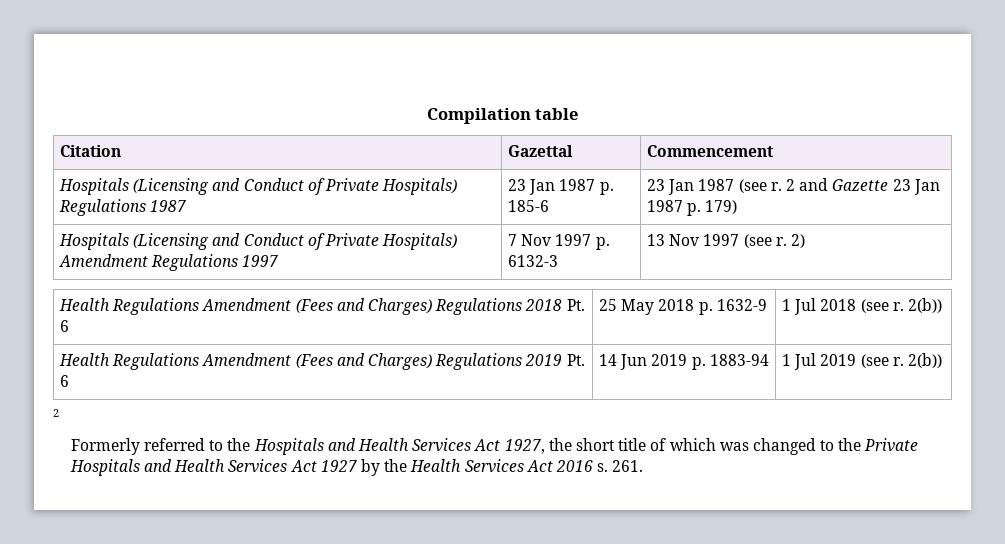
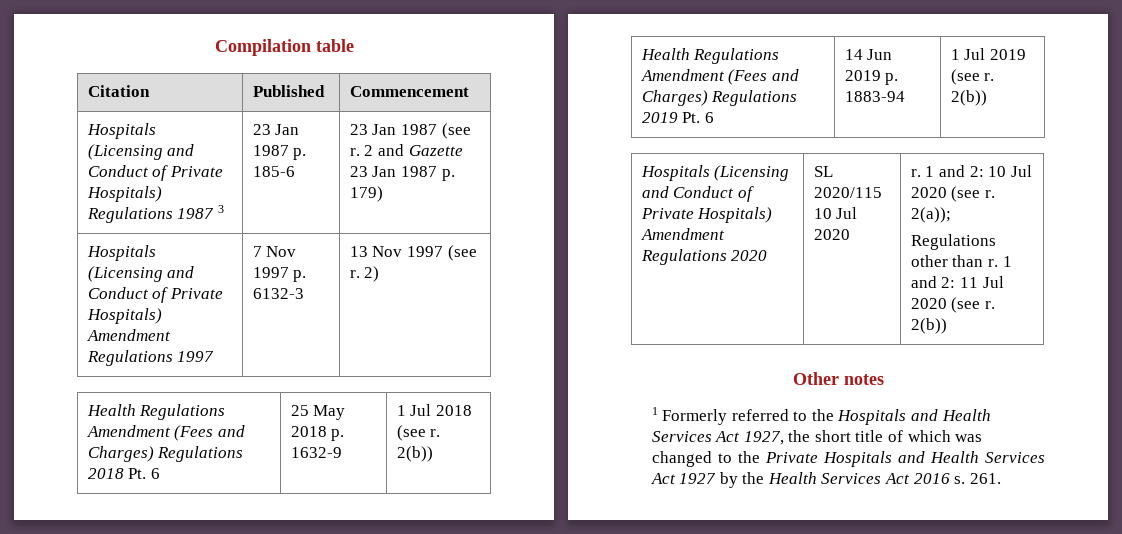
[508,145,574,157] Gazettal -> [252,85,325,97] Published
(187, 206) none -> [217,205,224,213] 3
[53,409,59,417] // 2 // -> [640,165,790,181] [641,186,754,202] [640,207,773,223] [640,228,725,240] [640,249,768,265] [813,166,833,177] [813,187,882,198] [813,207,858,219] [813,229,850,240] [910,165,1032,177] [910,186,995,202] [910,207,951,223] [910,234,996,250] [910,255,1012,267] [910,276,1004,288] [910,297,995,313] [910,318,947,334] [792,372,884,385] [651,407,658,415] // Hospitals (Licensing and Conduct of Private Hospitals) Amendment Regulations 2020 | SL 2020/115 10 Jul 2020 | r. 1 and 2: 10 Jul 2020 (see r. 2(a)); // Regulations other than r. 1 and 2: 11 Jul 2020 (see r. 2(b)) // Other notes // 1

